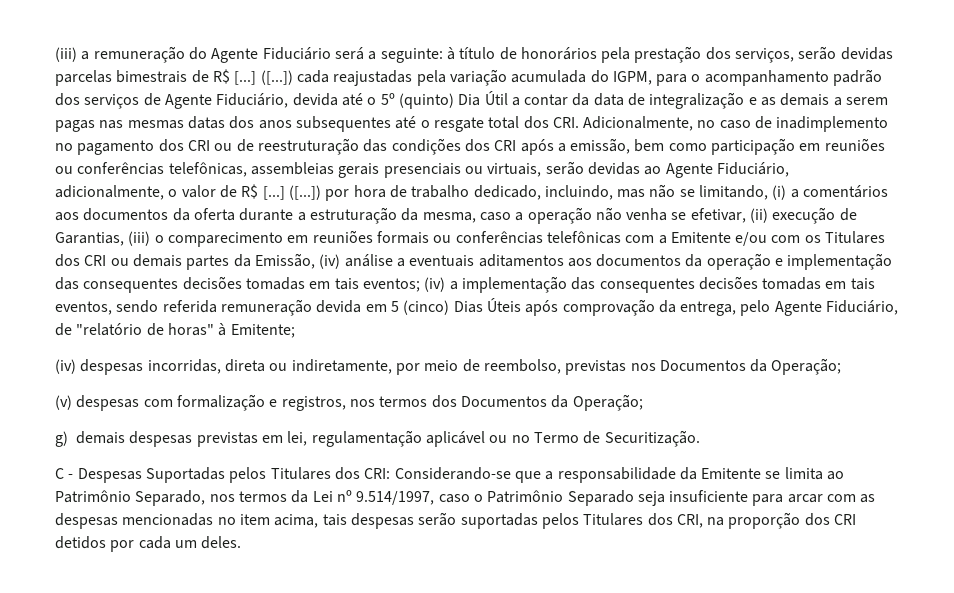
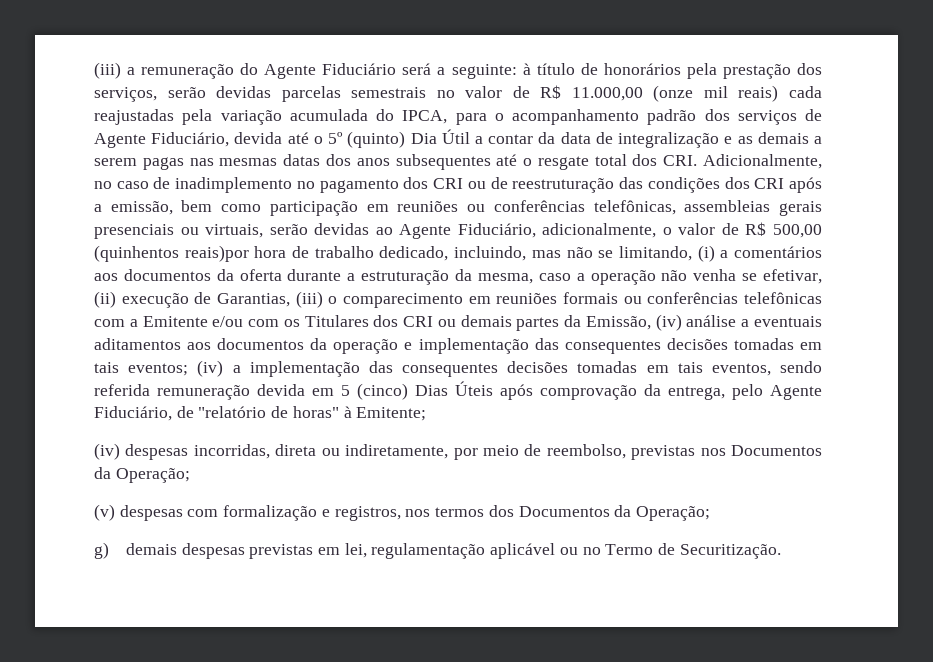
[116,69,293,85] bimestrais de R$ [...] ([...]) -> [351,85,779,102] semestrais no valor de R$ 11.000,00 (onze mil reais)
[612,71,652,85] IGPM, -> [402,110,448,124] IPCA,
[262,185,350,201] [...] ([...]) por -> [773,224,823,238] [94,245,249,262] 500,00 (quinhentos reais)por
[55,467,845,483] [55,490,876,506] [55,512,857,529] [55,536,242,552] // C - Despesas Suportadas pelos Titulares dos CRI: Considerando-se que a responsabilidade da Emitente se limita ao Patrimônio Separado, nos termos da Lei nº 9.514/1997, caso o Patrimônio Separado seja insuficiente para arcar com as despesas mencionadas no item acima, tais despesas serão suportadas pelos Titulares dos CRI, na proporção dos CRI detidos por cada um deles. -> (781, 551) none

